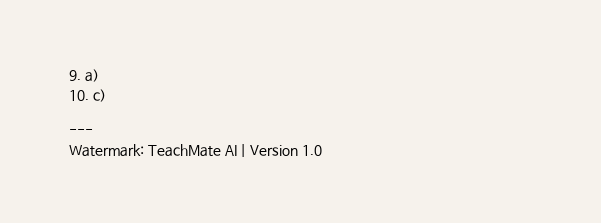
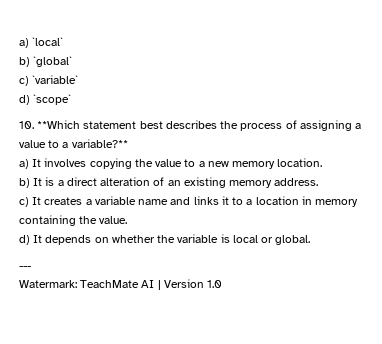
[69,69,99,82] [69,89,106,102] 9. a) // 10. c) -> [19,37,64,48] [19,56,73,67] [19,75,79,86] [19,94,72,105] [19,120,362,131] [19,139,128,148] [19,158,323,169] [19,177,319,188] [19,196,359,207] [19,215,128,226] [19,234,311,245] a) `local` // b) `global` // c) `variable` // d) `scope` // 10. **Which statement best describes the process of assigning a value to a variable?** // a) It involves copying the value to a new memory location. // b) It is a direct alteration of an existing memory address. // c) It creates a variable name and links it to a location in memory containing the value. // d) It depends on whether the variable is local or global.

